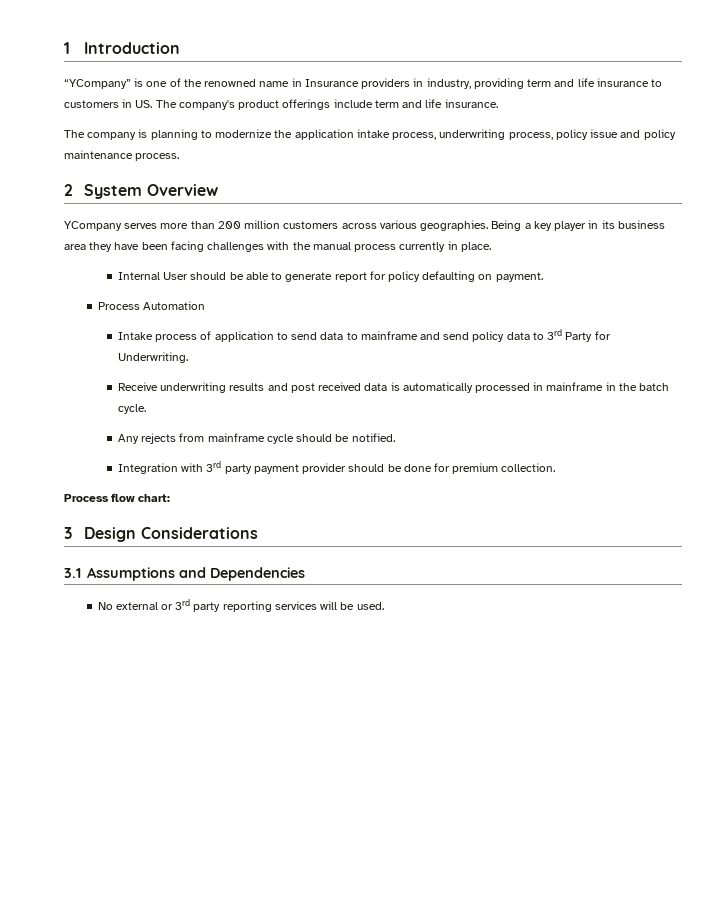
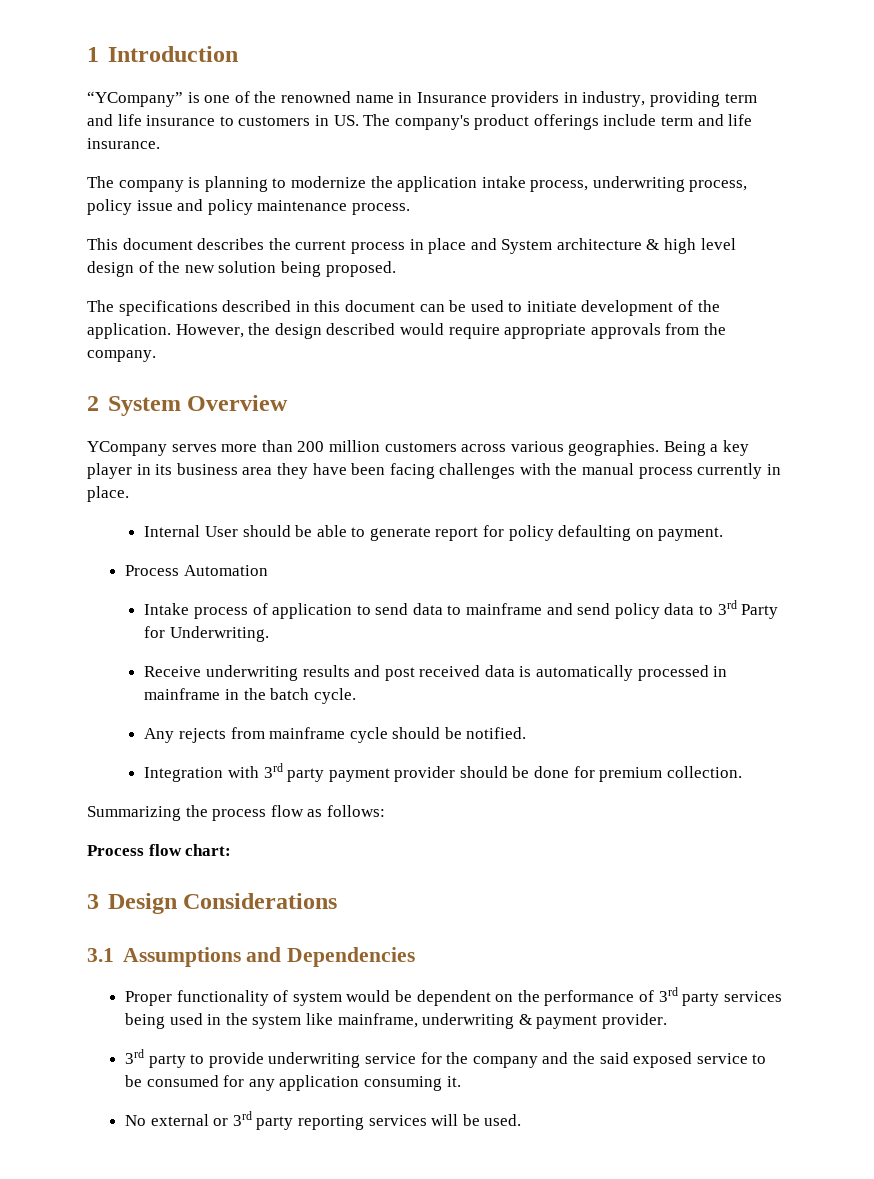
(180, 157) none -> [87,238,736,254] [87,261,396,277] [87,300,720,316] [87,323,726,339] [87,350,156,362] // This document describes the current process in place and System architecture & high level design of the new solution being proposed. // The specifications described in this document can be used to initiate development of the application. However, the design described would require appropriate approvals from the company.
(556, 467) none -> [87,805,385,821] // Summarizing the process flow as follows:
(305, 574) none -> [125,987,782,1006] [125,1013,667,1029] [125,1049,767,1068] [125,1075,461,1091] // Proper functionality of system would be dependent on the performance of 3rd party services being used in the system like mainframe, underwriting & payment provider. // 3rd party to provide underwriting service for the company and the said exposed service to be consumed for any application consuming it.

